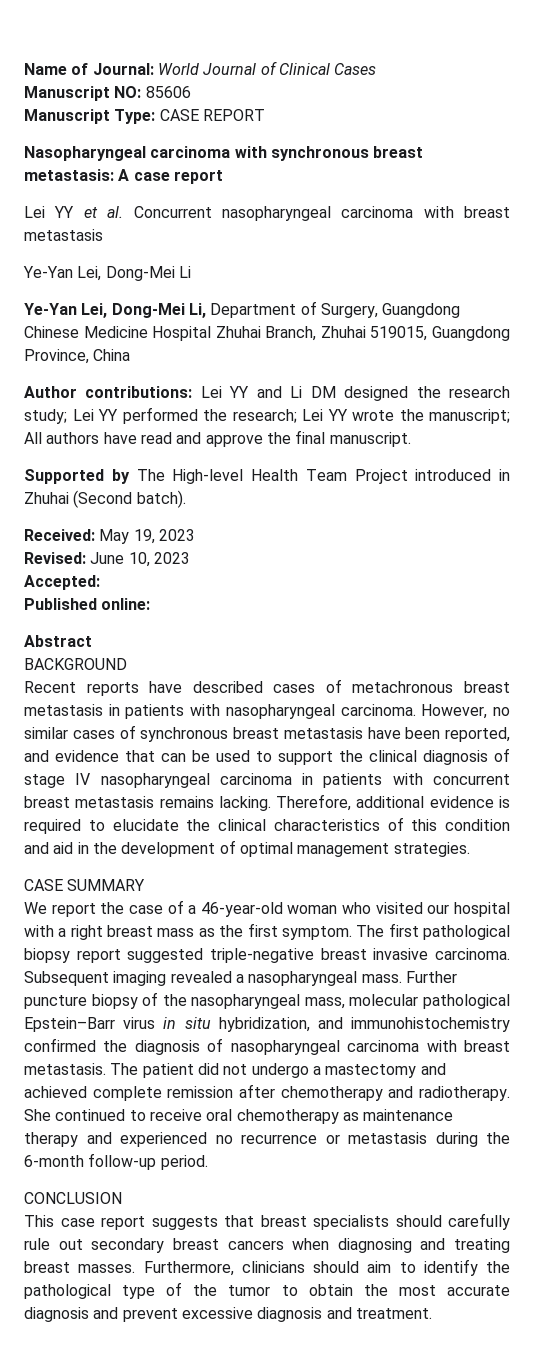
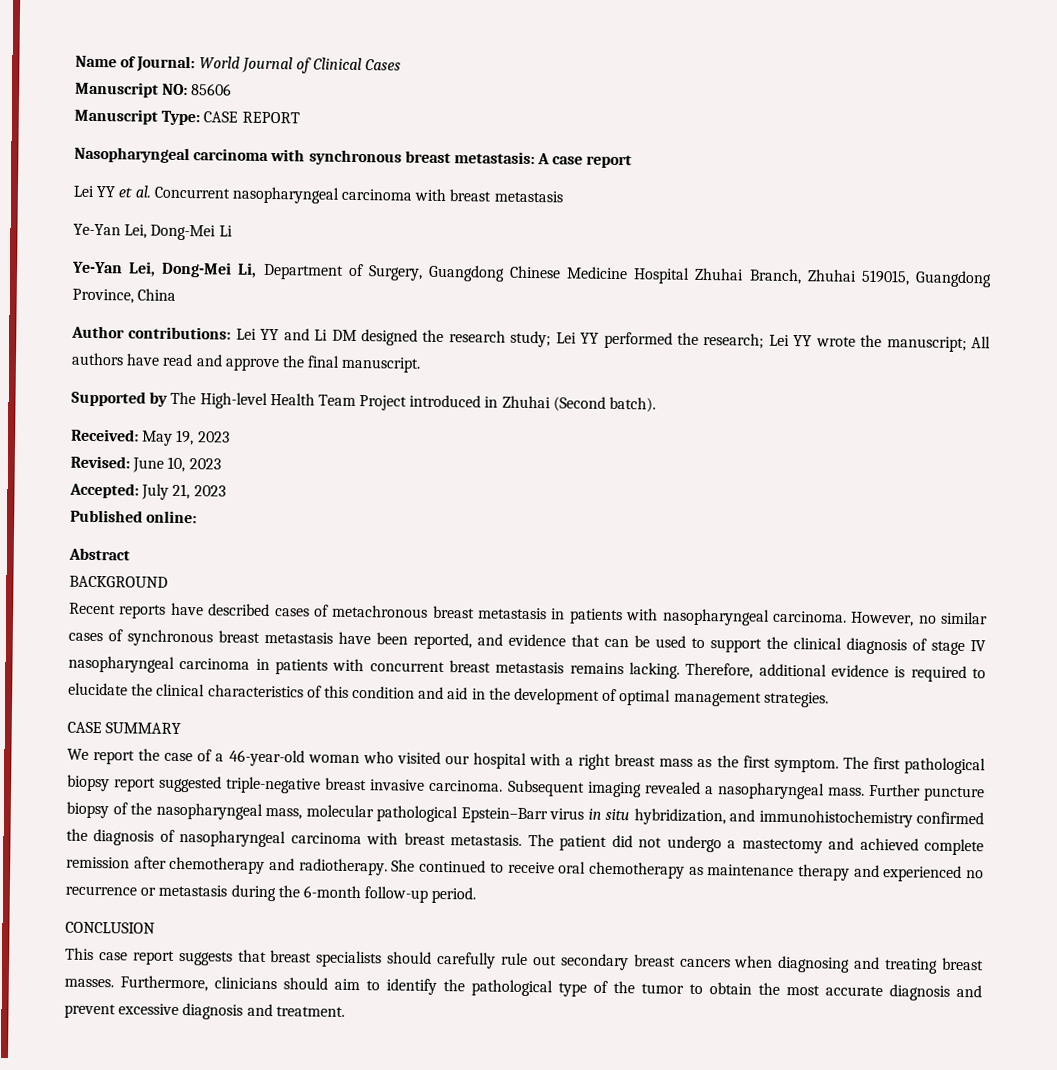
(100, 582) none -> [141,483,226,500] July 21, 2023

